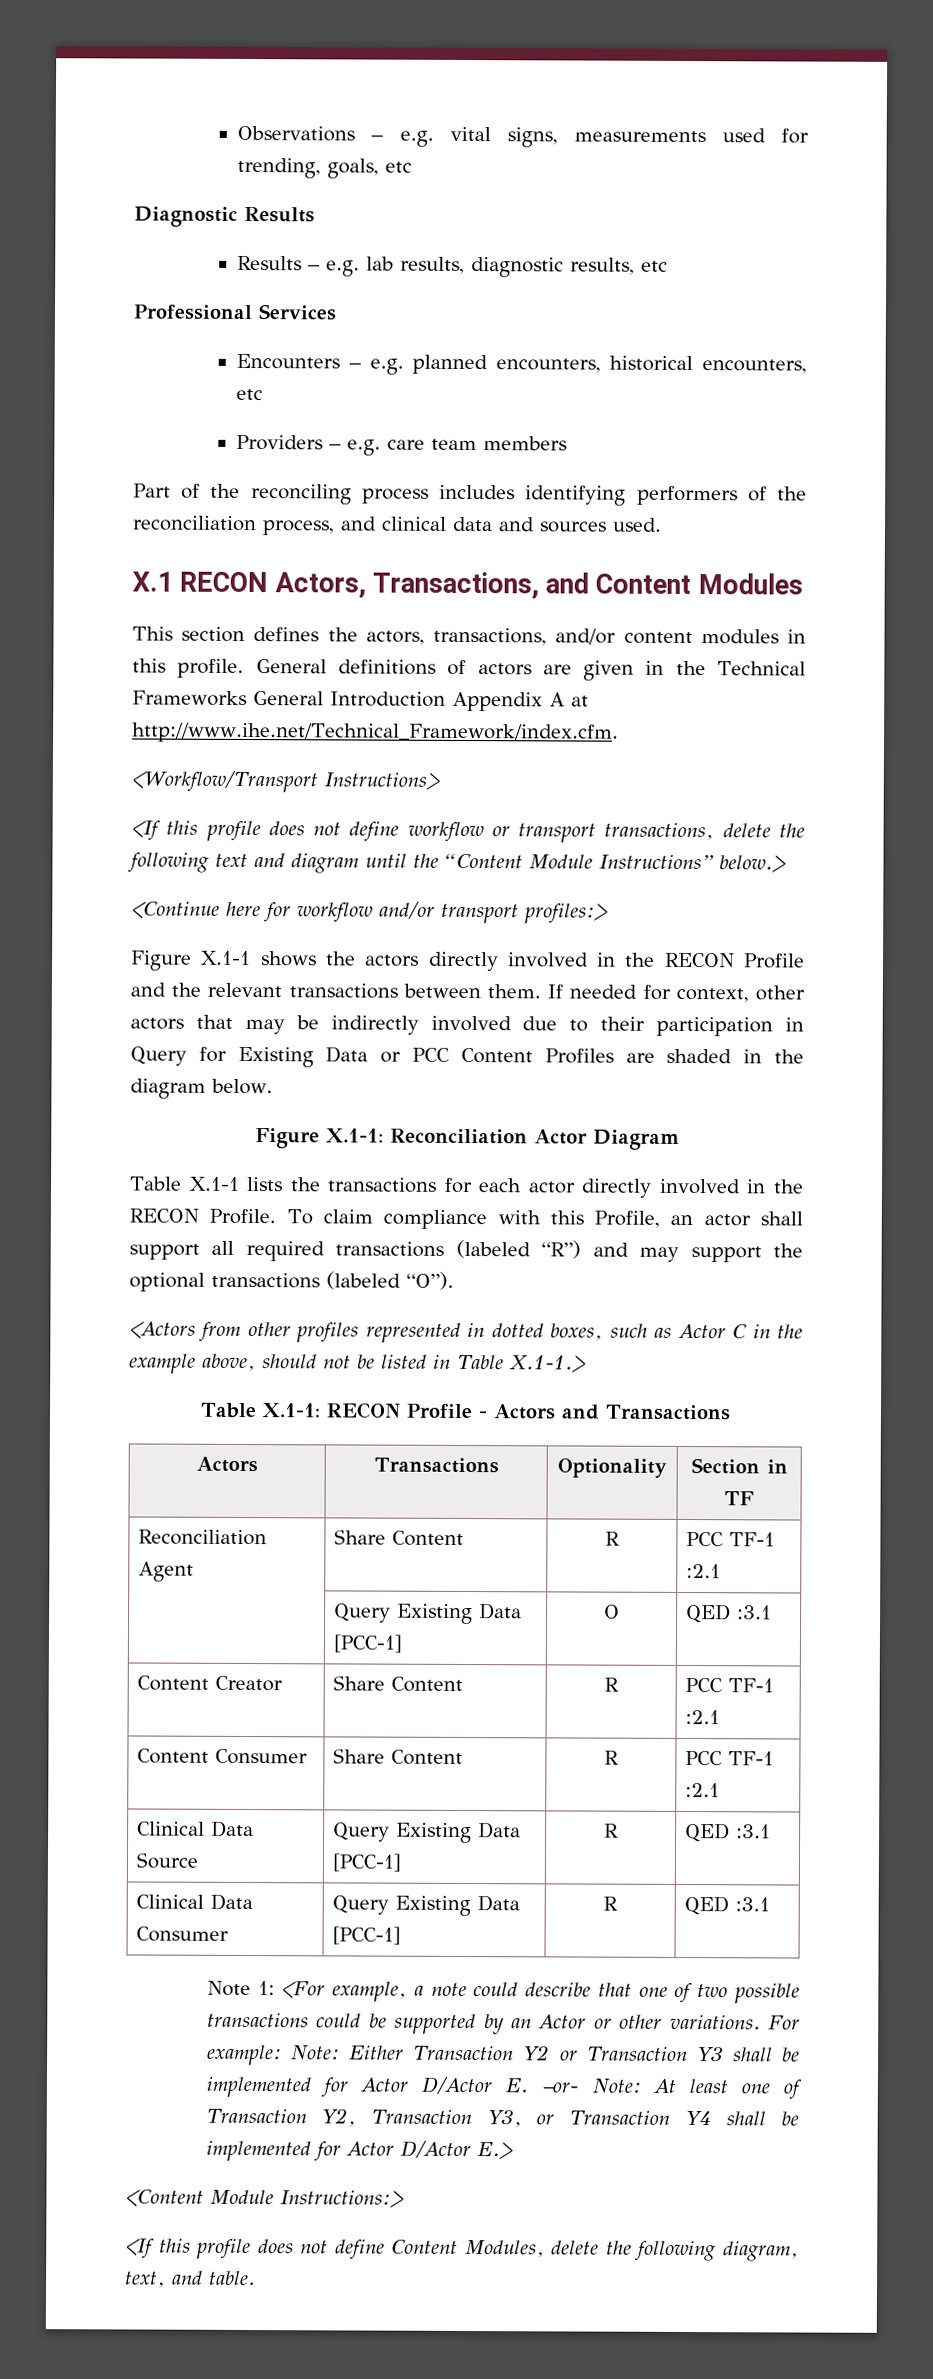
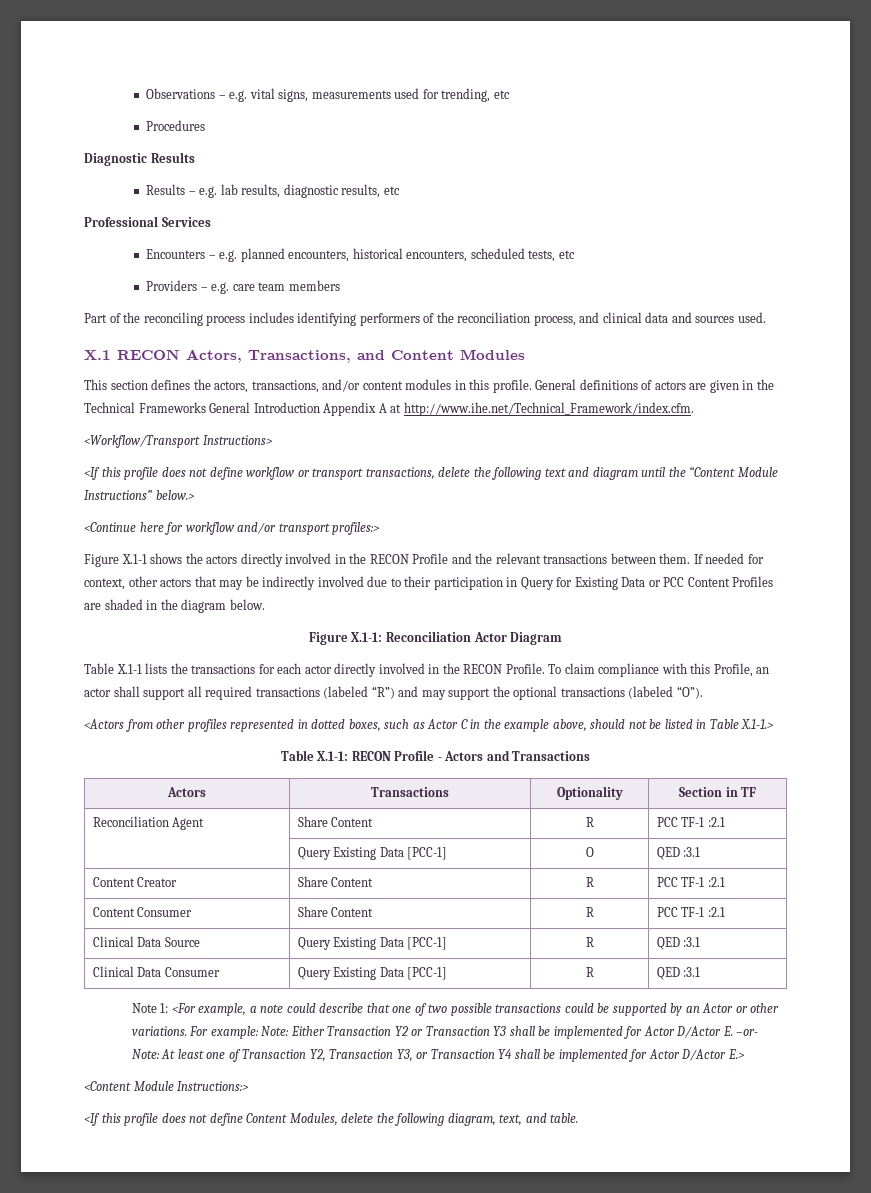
[327,158,413,179] goals, etc -> [493,90,510,99] [146,120,206,131] etc // Procedures
(807, 366) none -> [470,248,556,262] scheduled tests,

